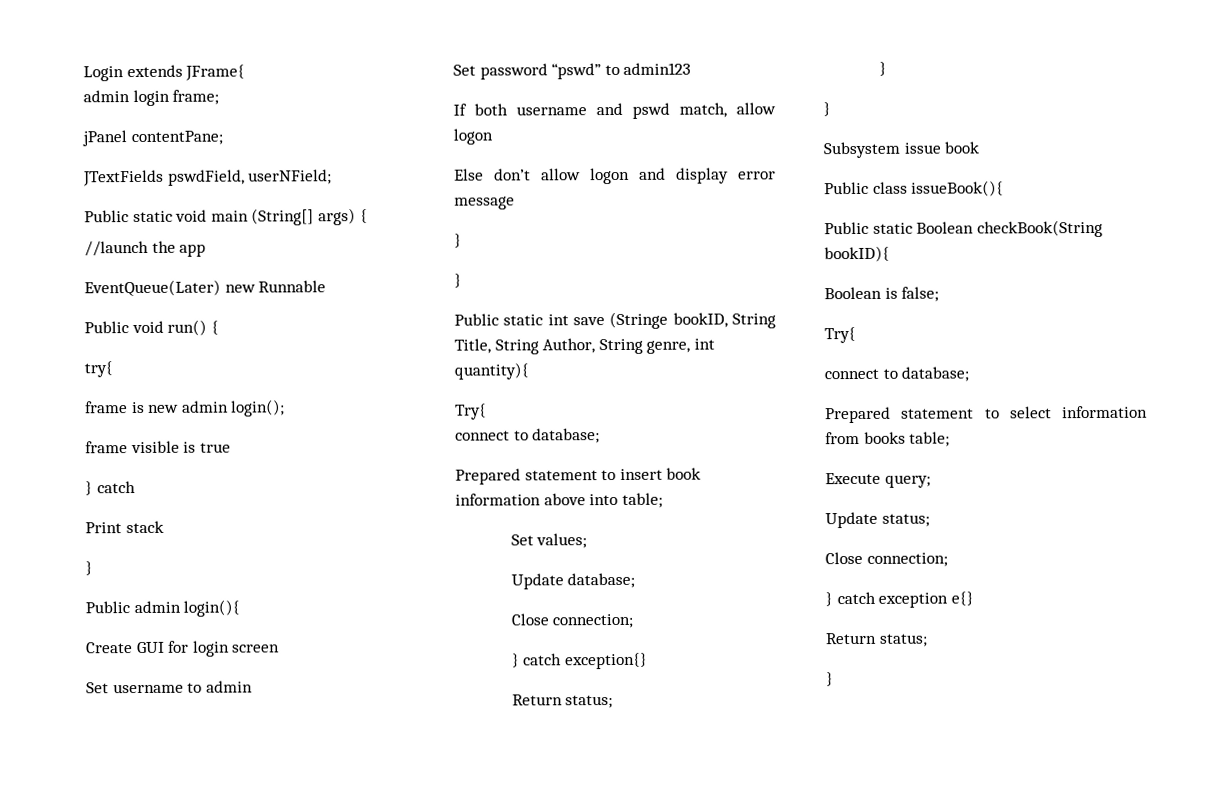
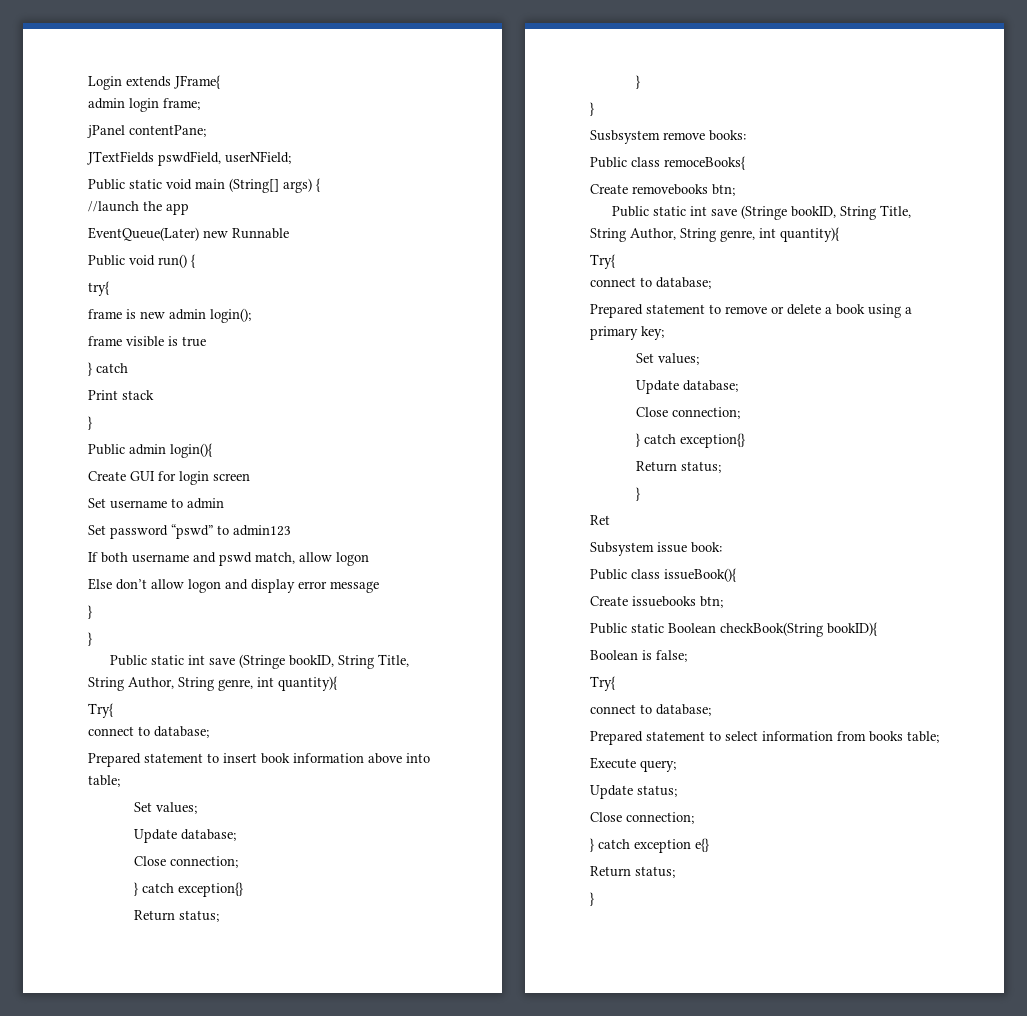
(831, 109) none -> [590,130,746,144] [590,156,745,170] [590,184,735,196] [612,205,912,220] [590,227,839,242] [590,254,615,269] [590,277,711,289] [590,304,912,318] [590,326,664,340] [635,353,699,365] [635,380,738,394] [635,407,740,419] [635,433,745,448] [635,461,721,473] [635,487,640,501] [590,515,610,525] // Susbsystem remove books: // Public class remoceBooks{ // Create removebooks btn; // Public static int save (Stringe bookID, String Title, String Author, String genre, int quantity){ // Try{ // connect to database; // Prepared statement to remove or delete a book using a primary key; // Set values; // Update database; // Close connection; // } catch exception{} // Return status; // } // Ret
[944,141,980,154] book -> [691,542,722,553] book:
(1005, 188) none -> [590,596,723,608] // Create issuebooks btn;

